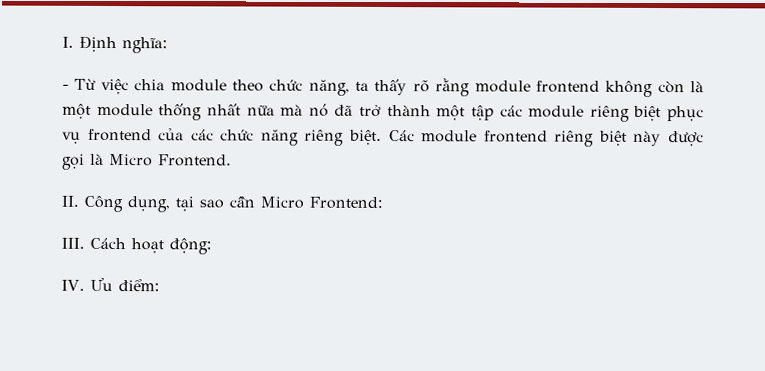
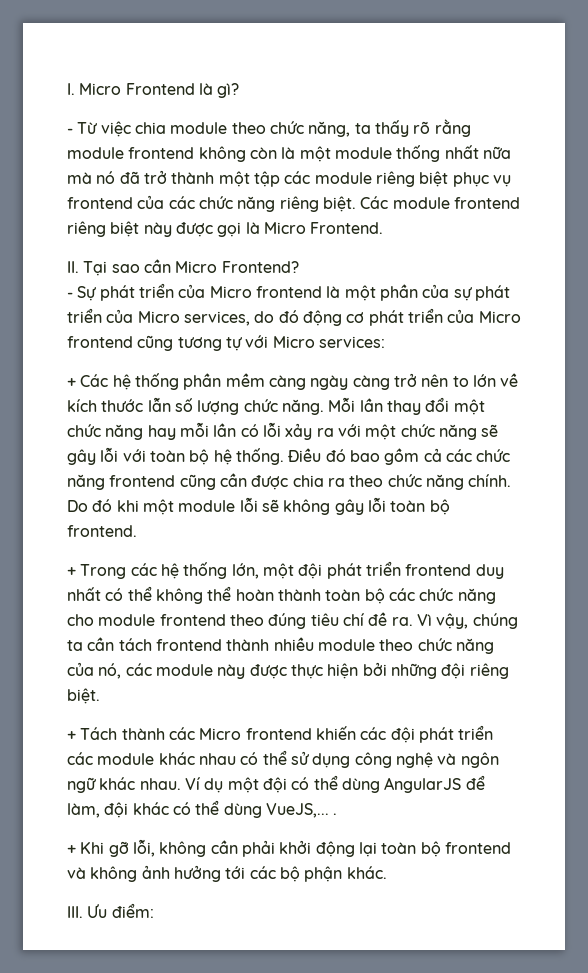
[79,35,168,54] Định nghĩa: -> [79,83,240,98] Micro Frontend là gì?
[84,195,383,213] [61,237,212,255] [61,279,85,291] Công dụng, tại sao cần Micro Frontend: // III. Cách hoạt động: // IV. -> [83,259,299,276] [67,283,510,301] [67,308,521,326] [67,335,385,351] [67,373,519,390] [67,397,485,415] [67,422,499,440] [67,447,511,465] [67,473,512,490] [67,497,450,515] [67,525,137,537] [67,561,504,579] [67,586,496,604] [67,612,518,629] [67,637,494,654] [67,662,509,679] [67,688,100,704] [67,725,494,743] [67,750,499,768] [67,775,485,793] [67,800,338,818] [67,839,511,857] [67,865,387,882] [67,906,83,918] Tại sao cần Micro Frontend? // - Sự phát triển của Micro frontend là một phần của sự phát triển của Micro services, do đó động cơ phát triển của Micro frontend cũng tương tự với Micro services: // + Các hệ thống phần mềm càng ngày càng trở nên to lớn về kích thước lẫn số lượng chức năng. Mỗi lần thay đổi một chức năng hay mỗi lần có lỗi xảy ra với một chức năng sẽ gây lỗi với toàn bộ hệ thống. Điều đó bao gồm cả các chức năng frontend cũng cần được chia ra theo chức năng chính. Do đó khi một module lỗi sẽ không gây lỗi toàn bộ frontend. // + Trong các hệ thống lớn, một đội phát triển frontend duy nhất có thể không thể hoàn thành toàn bộ các chức năng cho module frontend theo đúng tiêu chí đề ra. Vì vậy, chúng ta cần tách frontend thành nhiều module theo chức năng của nó, các module này được thực hiện bởi những đội riêng biệt. // + Tách thành các Micro frontend khiến các đội phát triển các module khác nhau có thể sử dụng công nghệ và ngôn ngữ khác nhau. Ví dụ một đội có thể dùng AngularJS để làm, đội khác có thể dùng VueJS,... . // + Khi gỡ lỗi, không cần phải khởi động lại toàn bộ frontend và không ảnh hưởng tới các bộ phận khác. // III.

